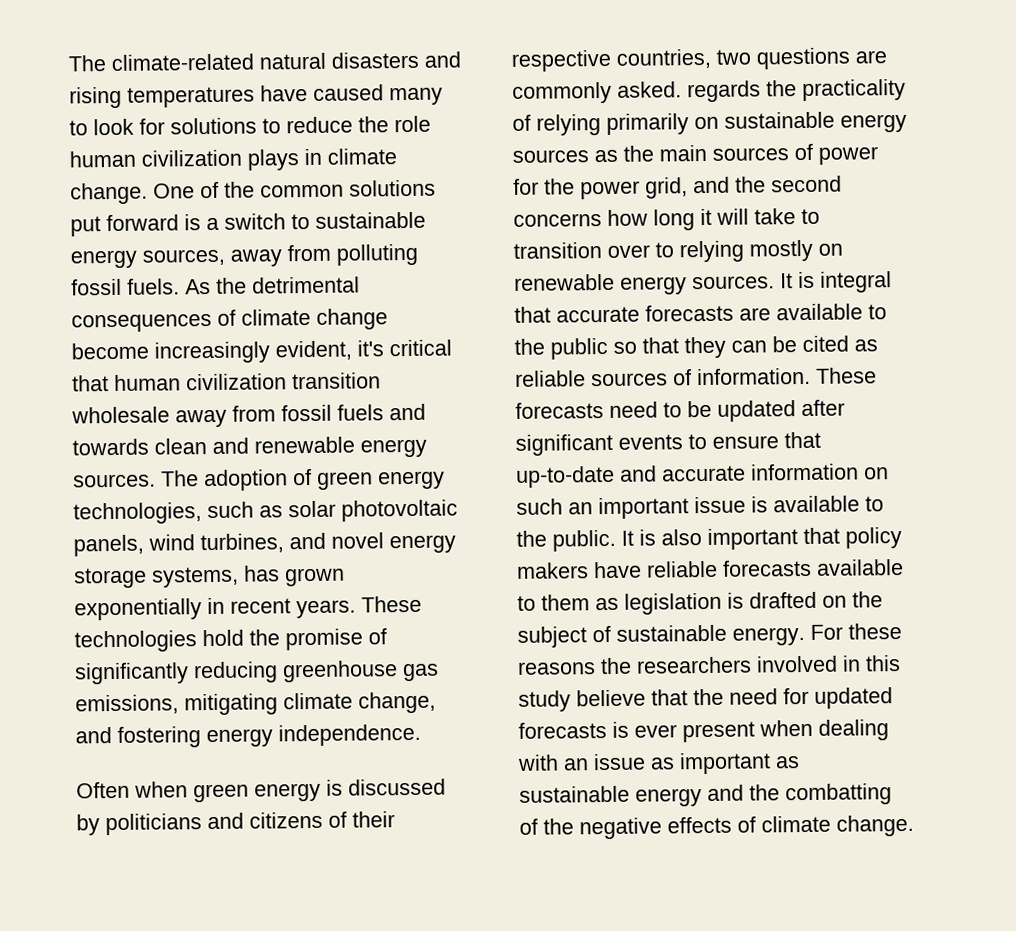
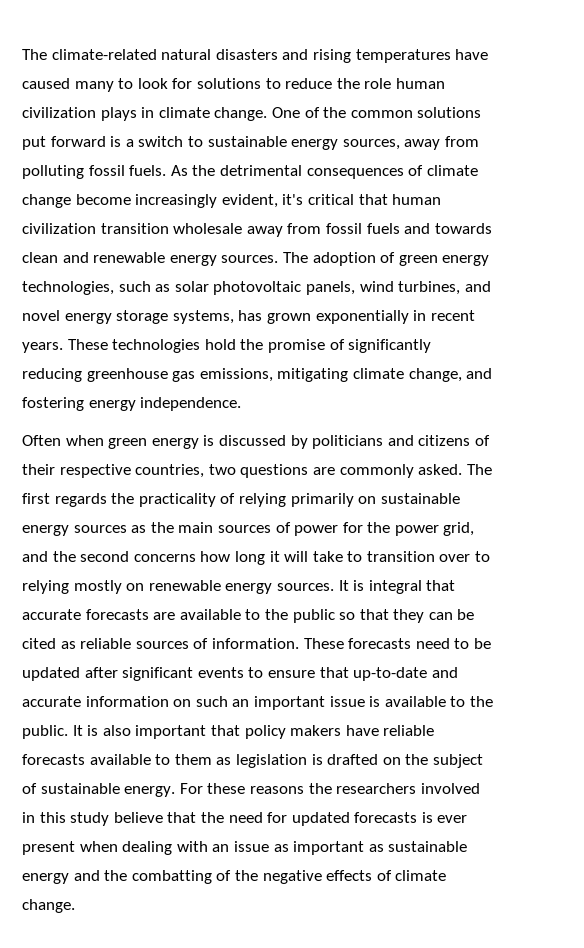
(682, 89) none -> [466,464,492,475] [22,493,50,504] The first

